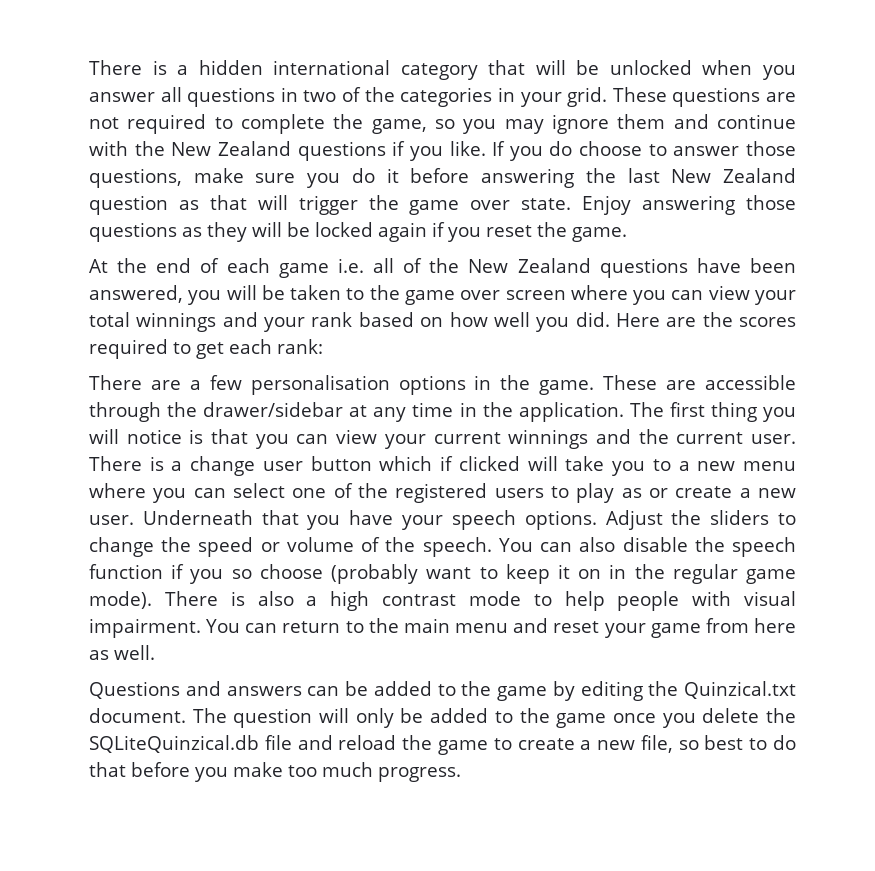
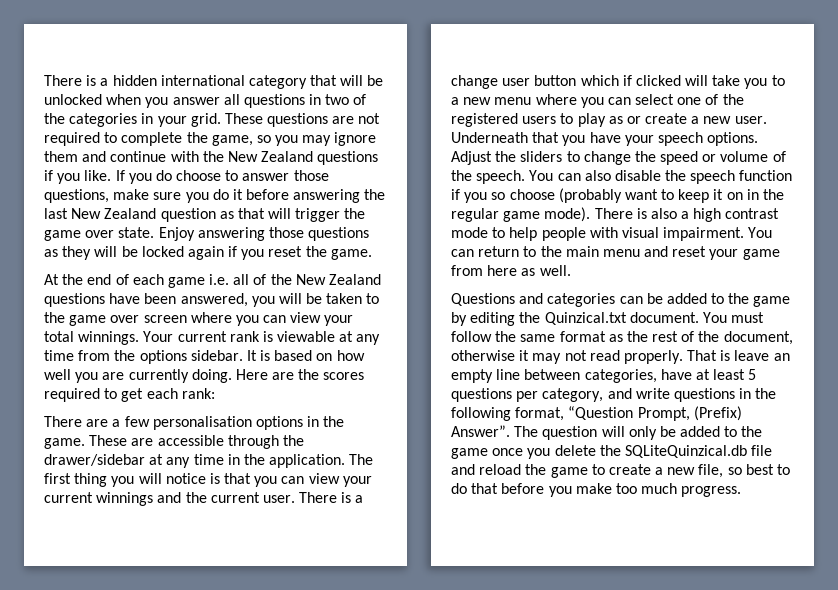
[136,312,353,332] winnings and your rank -> [78,331,381,345] [44,350,271,364] winnings. Your current rank is viewable at any time from the options sidebar. It is
[575,312,610,327] did. -> [102,369,232,383] are currently doing.
[226,686,302,696] answers -> [547,293,616,307] categories
(186, 715) none -> [702,312,765,323] [451,331,793,345] [451,350,790,364] [451,369,757,383] [451,388,777,402] [451,406,742,421] [451,425,510,437] You must follow the same format as the rest of the document, otherwise it may not read properly. That is leave an empty line between categories, have at least 5 questions per category, and write questions in the following format, “Question Prompt, (Prefix) Answer”.

